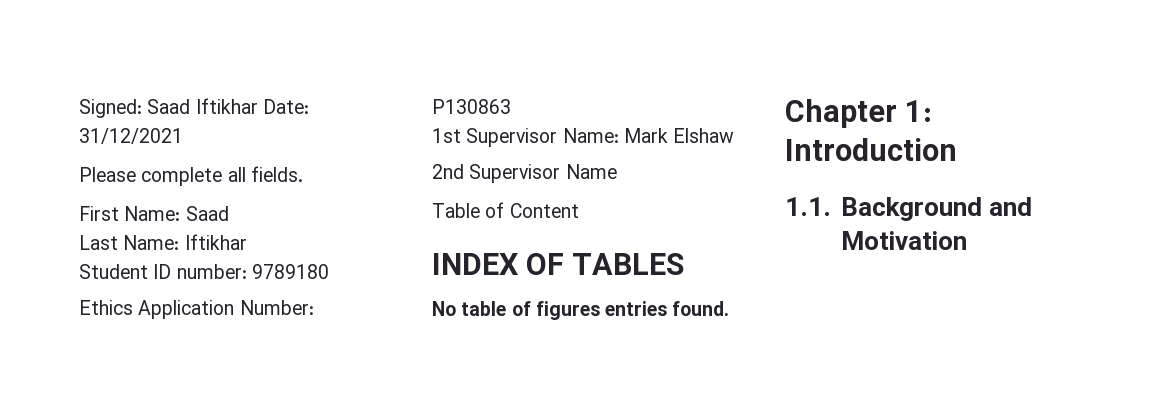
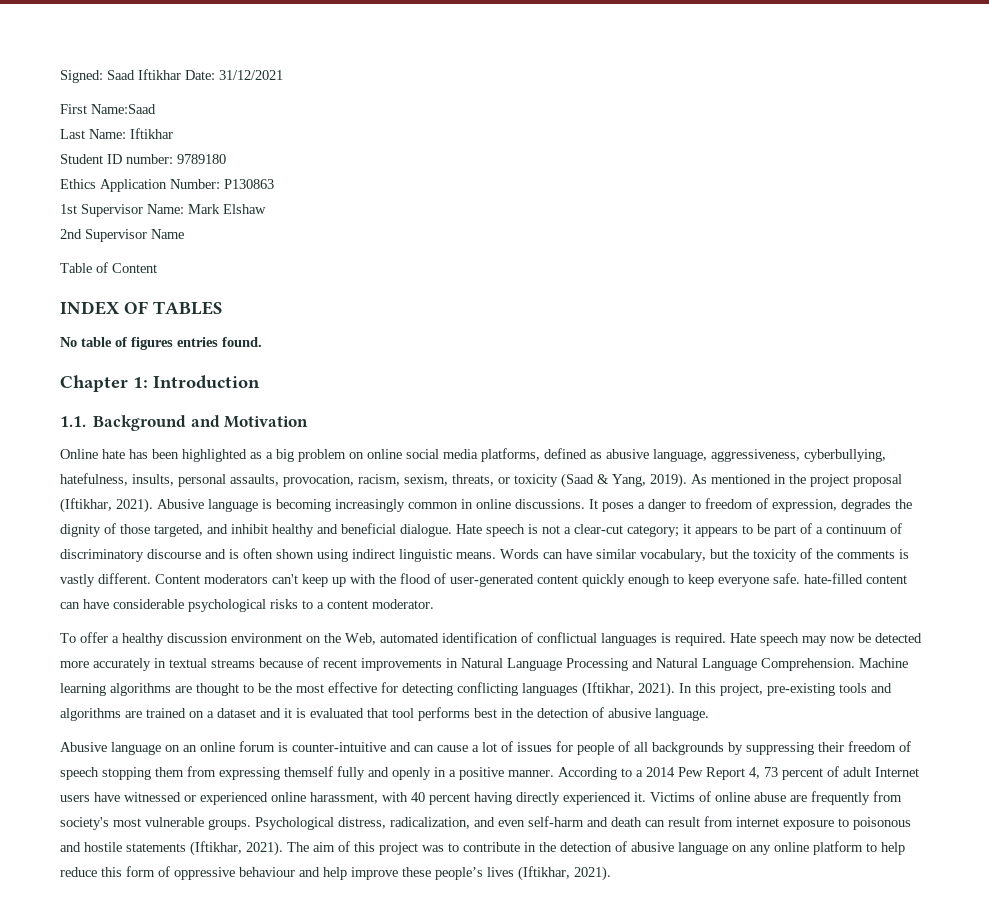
[79,166,303,186] // Please complete all fields. -> (283, 75) none
[124,206,229,221] Name: Saad -> [91,104,156,114] Name:Saad
(967, 240) none -> [60,448,886,462] [60,473,902,488] [60,498,912,513] [60,523,902,537] [60,548,909,562] [60,573,907,587] [60,599,434,612] [60,632,922,646] [60,657,908,671] [60,682,892,697] [60,707,709,721] [60,741,911,755] [60,766,919,780] [60,791,902,805] [60,816,911,830] [60,841,905,856] [60,866,611,881] // Online hate has been highlighted as a big problem on online social media platforms, defined as abusive language, aggressiveness, cyberbullying, hatefulness, insults, personal assaults, provocation, racism, sexism, threats, or toxicity (Saad & Yang, 2019). As mentioned in the project proposal (Iftikhar, 2021). Abusive language is becoming increasingly common in online discussions. It poses a danger to freedom of expression, degrades the dignity of those targeted, and inhibit healthy and beneficial dialogue. Hate speech is not a clear-cut category; it appears to be part of a continuum of discriminatory discourse and is often shown using indirect linguistic means. Words can have similar vocabulary, but the toxicity of the comments is vastly different. Content moderators can't keep up with the flood of user-generated content quickly enough to keep everyone safe. hate-filled content can have considerable psychological risks to a content moderator. // To offer a healthy discussion environment on the Web, automated identification of conflictual languages is required. Hate speech may now be detected more accurately in textual streams because of recent improvements in Natural Language Processing and Natural Language Comprehension. Machine learning algorithms are thought to be the most effective for detecting conflicting languages (Iftikhar, 2021). In this project, pre-existing tools and algorithms are trained on a dataset and it is evaluated that tool performs best in the detection of abusive language. // Abusive language on an online forum is counter-intuitive and can cause a lot of issues for people of all backgrounds by suppressing their freedom of speech stopping them from expressing themself fully and openly in a positive manner. According to a 2014 Pew Report 4, 73 percent of adult Internet users have witnessed or experienced online harassment, with 40 percent having directly experienced it. Victims of online abuse are frequently from society's most vulnerable groups. Psychological distress, radicalization, and even self-harm and death can result from internet exposure to poisonous and hostile statements (Iftikhar, 2021). The aim of this project was to contribute in the detection of abusive language on any online platform to help reduce this form of oppressive behaviour and help improve these people’s lives (Iftikhar, 2021).

